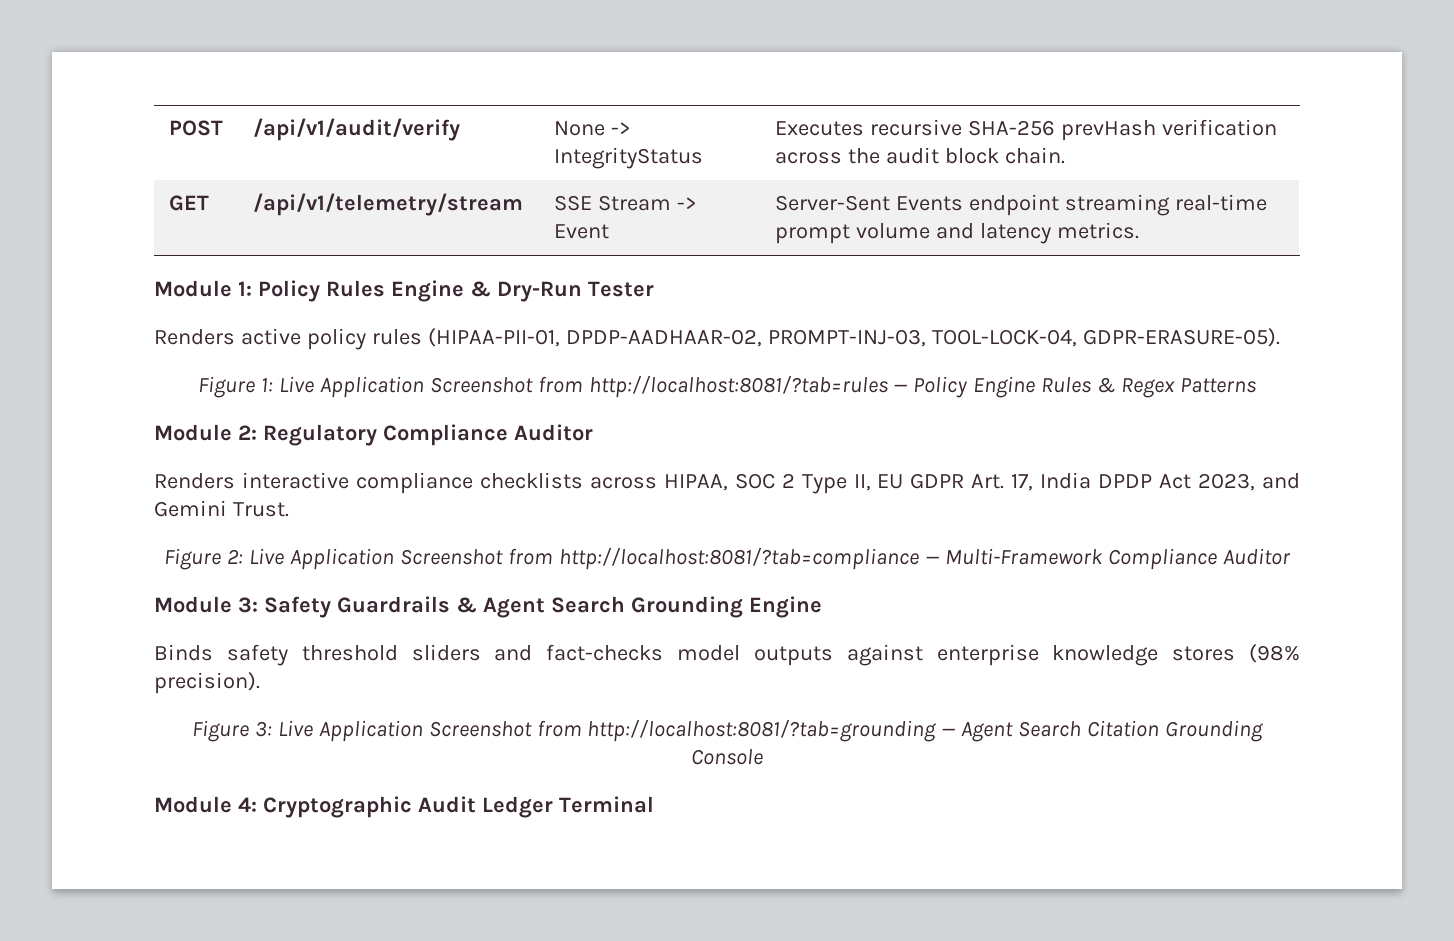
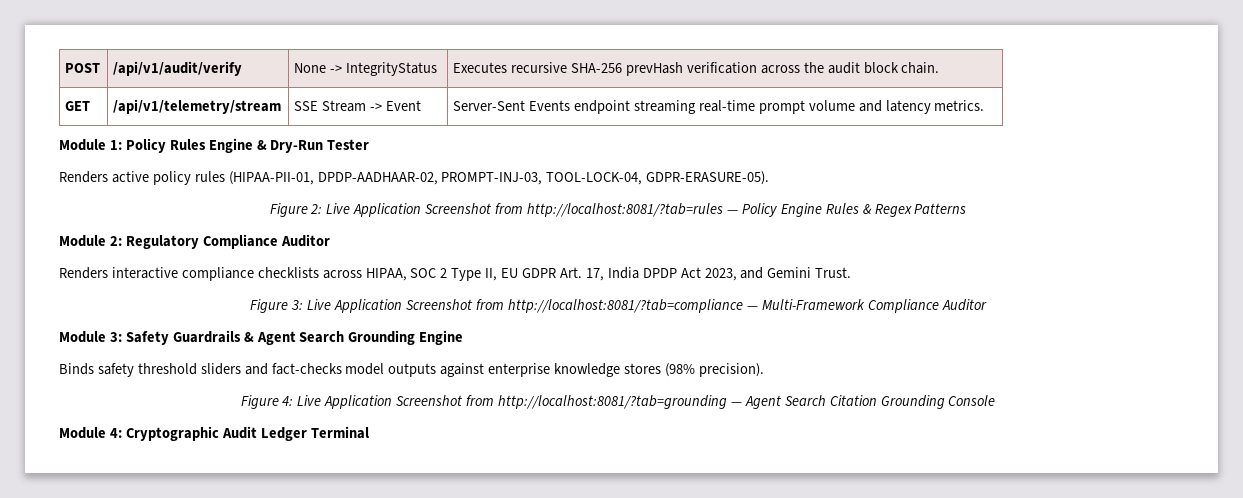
[260,378,273,392] 1: -> [310,204,323,214] 2:
[227,549,244,564] 2: -> [291,300,304,310] 3:
[254,721,272,737] 3: -> [282,396,294,406] 4:

